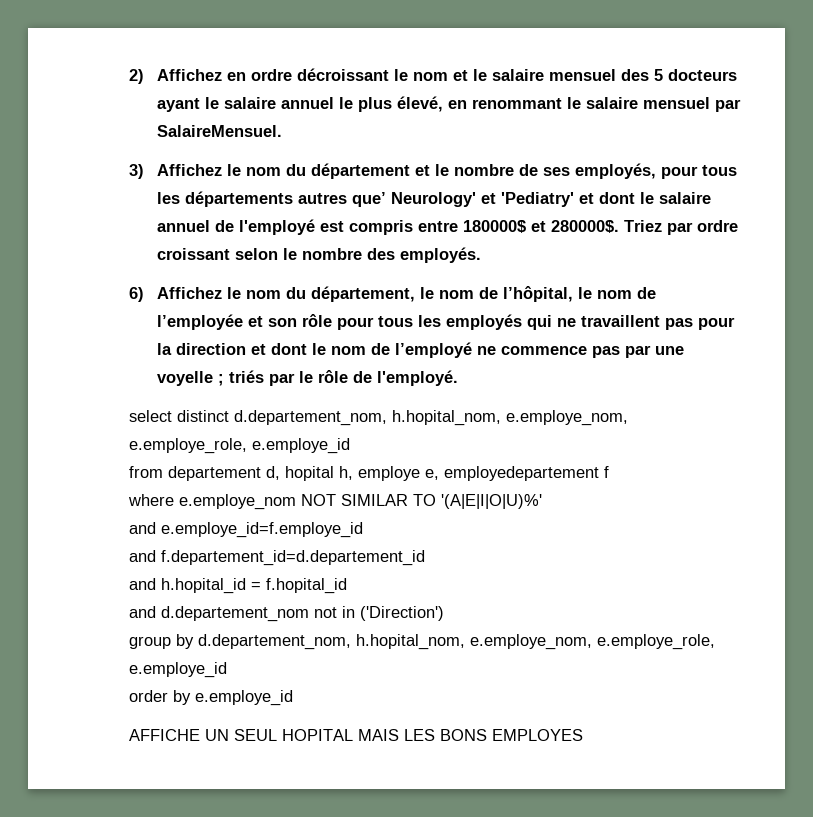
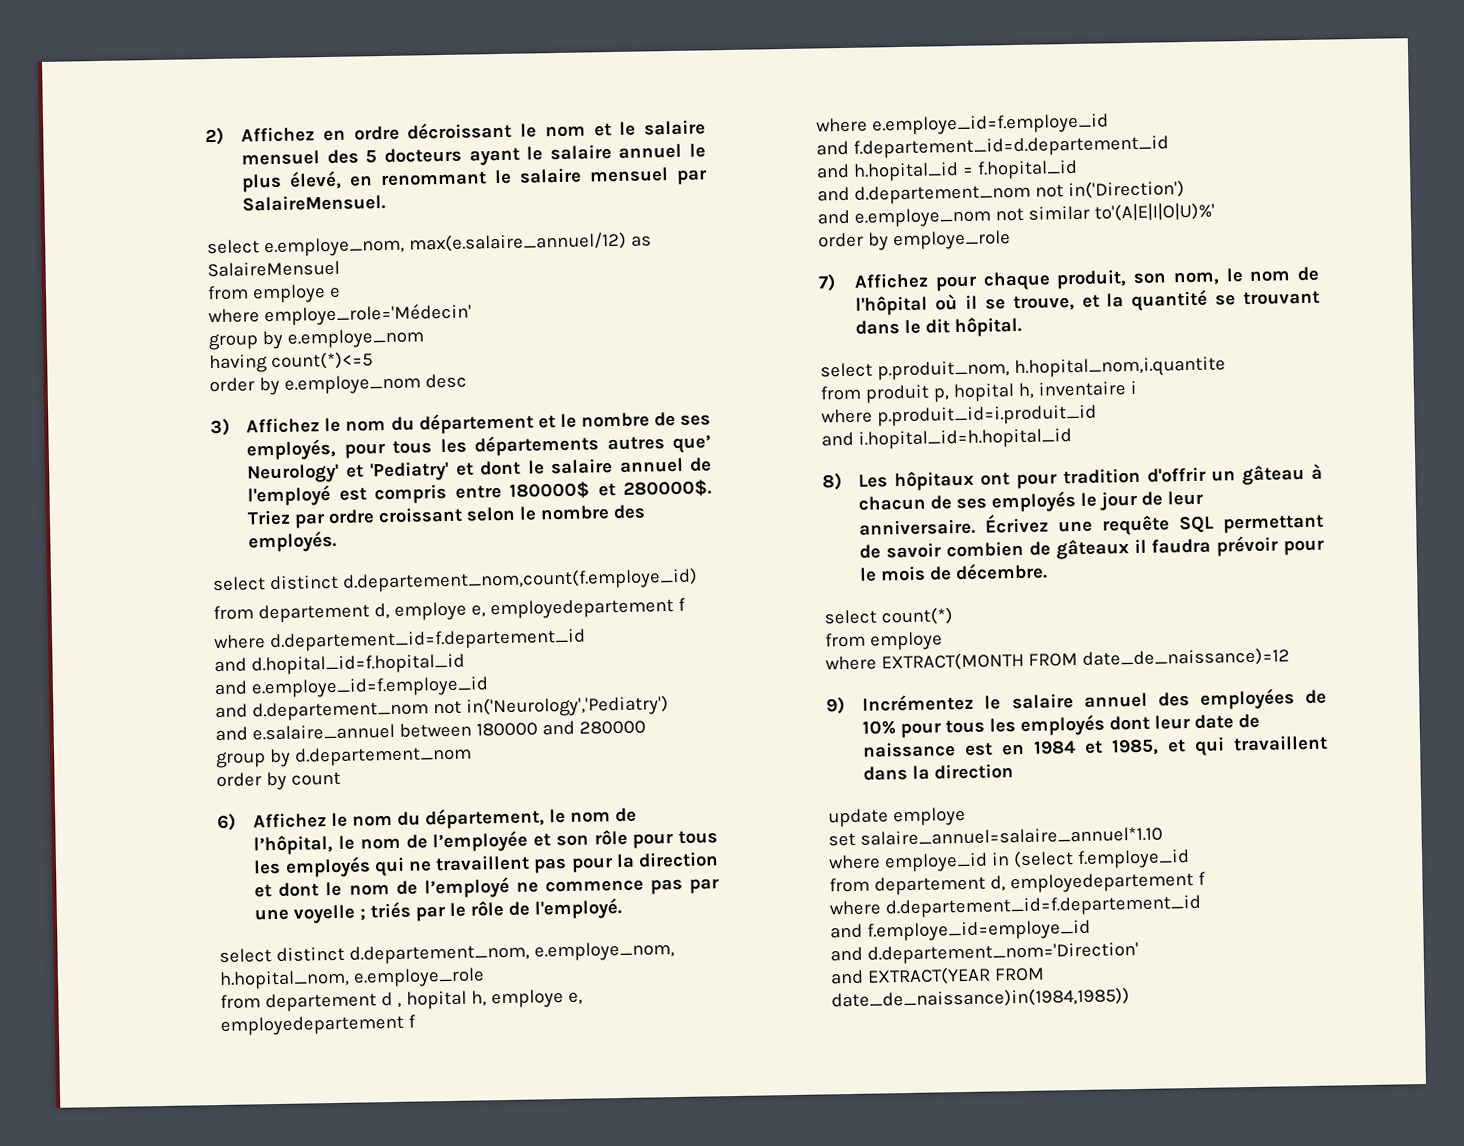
(282, 131) none -> [207,231,653,258] [207,260,341,278] [207,284,342,304] [208,302,473,327] [208,328,425,351] [209,351,374,374] [209,373,468,396] // select e.employe_nom, max(e.salaire_annuel/12) as SalaireMensuel // from employe e // where employe_role='Médecin' // group by e.employe_nom // having count(*)<=5 // order by e.employe_nom desc
(481, 255) none -> [212,567,699,593] [213,597,687,624] [214,628,587,653] [214,653,466,676] [214,676,490,699] [215,695,670,722] [215,720,647,742] [216,745,473,769] [216,771,342,791] // select distinct d.departement_nom,count(f.employe_id) // from departement d, employe e, employedepartement f // where d.departement_id=f.departement_id // and d.hopital_id=f.hopital_id // and e.employe_id=f.employe_id // and d.departement_nom not in('Neurology','Pediatry') // and e.salaire_annuel between 180000 and 280000 // group by d.departement_nom // order by count
[391,410,628,426] [128,438,350,454] [128,466,280,481] h.hopital_nom, e.employe_nom, e.employe_role, e.employe_id // from departement d, -> [534,941,676,962] [219,967,486,990] [220,991,403,1013] e.employe_nom, h.hopital_nom, e.employe_role // from departement d ,
[178,494,542,510] [128,522,156,534] e.employe_nom NOT SIMILAR TO '(A|E|I|O|U)%' // and -> (869, 125) none
[341,606,444,621] [128,634,715,650] [128,662,227,678] [128,690,293,706] [128,729,583,741] in ('Direction') // group by d.departement_nom, h.hopital_nom, e.employe_nom, e.employe_role, e.employe_id // order by e.employe_id // AFFICHE UN SEUL HOPITAL MAIS LES BONS EMPLOYES -> [1068,180,1186,200] [817,202,1216,228] [818,230,1012,251] [818,266,1319,292] [855,289,1320,316] [855,315,1023,338] [820,356,1227,381] [820,380,1138,404] [821,404,1098,427] [821,428,1073,450] [822,463,1323,492] [858,490,1205,513] [859,513,1324,536] [859,535,1325,560] [859,562,1049,582] [824,607,954,626] [825,631,944,651] [825,647,1291,672] [826,688,1327,715] [862,713,1261,739] [862,734,1328,758] [863,763,1015,781] [828,806,967,828] [828,826,1164,847] [828,849,1191,873] [829,871,1207,896] [829,894,1203,919] [830,919,1092,942] [830,941,1140,965] [830,966,1046,986] [831,987,1131,1010] in('Direction') // and e.employe_nom not similar to'(A|E|I|O|U)%' // order by employe_role // 7) Affichez pour chaque produit, son nom, le nom de l'hôpital où il se trouve, et la quantité se trouvant dans le dit hôpital. // select p.produit_nom, h.hopital_nom,i.quantite // from produit p, hopital h, inventaire i // where p.produit_id=i.produit_id // and i.hopital_id=h.hopital_id // 8) Les hôpitaux ont pour tradition d'offrir un gâteau à chacun de ses employés le jour de leur anniversaire. Écrivez une requête SQL permettant de savoir combien de gâteaux il faudra prévoir pour le mois de décembre. // select count(*) // from employe // where EXTRACT(MONTH FROM date_de_naissance)=12 // 9) Incrémentez le salaire annuel des employées de 10% pour tous les employés dont leur date de naissance est en 1984 et 1985, et qui travaillent dans la direction // update employe // set salaire_annuel=salaire_annuel*1.10 // where employe_id in (select f.employe_id // from departement d, employedepartement f // where d.departement_id=f.departement_id // and f.employe_id=employe_id // and d.departement_nom='Direction' // and EXTRACT(YEAR FROM date_de_naissance)in(1984,1985))

